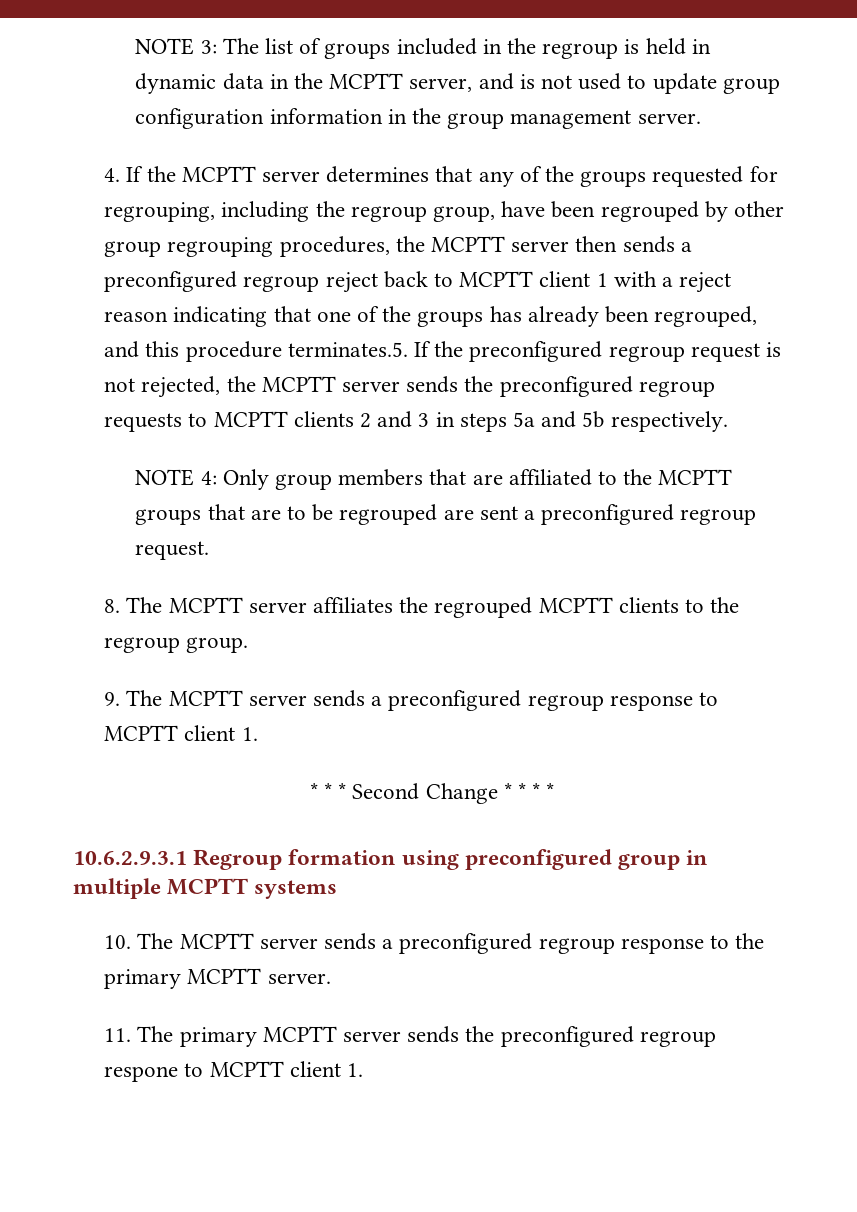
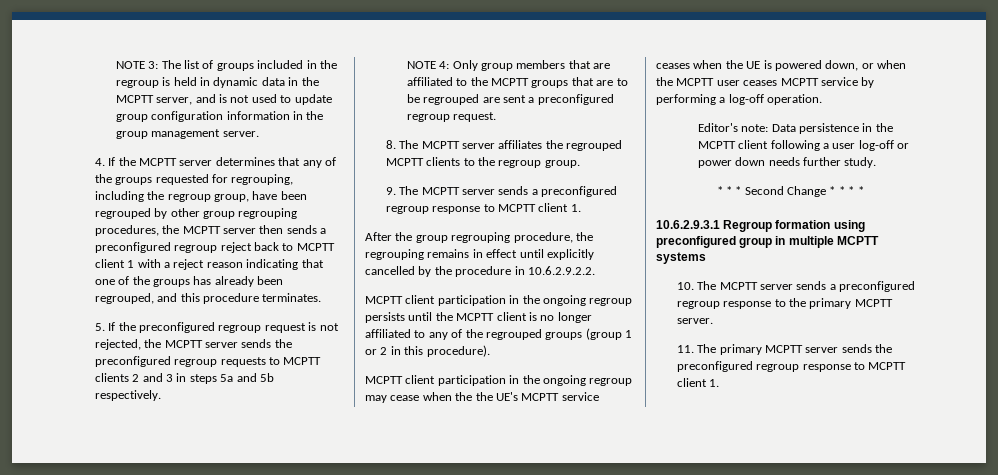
[287,342,408,357] terminates.5. -> [262,293,322,302] [94,323,105,331] terminates. // 5.
(258, 734) none -> [365,232,593,243] [365,249,594,260] [365,266,595,277] [365,295,633,306] [365,312,592,323] [365,328,632,340] [365,345,490,357] [365,375,633,386] [365,392,599,403] [656,60,906,71] [656,77,875,88] [656,94,823,105] [697,123,893,134] [697,140,910,151] [697,157,877,168] // After the group regrouping procedure, the regrouping remains in effect until explicitly cancelled by the procedure in 10.6.2.9.2.2. // MCPTT client participation in the ongoing regroup persists until the MCPTT client is no longer affiliated to any of the regrouped groups (group 1 or 2 in this procedure). // MCPTT client participation in the ongoing regroup may cease when the the UE's MCPTT service ceases when the UE is powered down, or when the MCPTT user ceases MCPTT service by performing a log-off operation. // Editor's note: Data persistence in the MCPTT client following a user log-off or power down needs further study.
[104,1066,179,1082] respone -> [802,364,851,372] response

